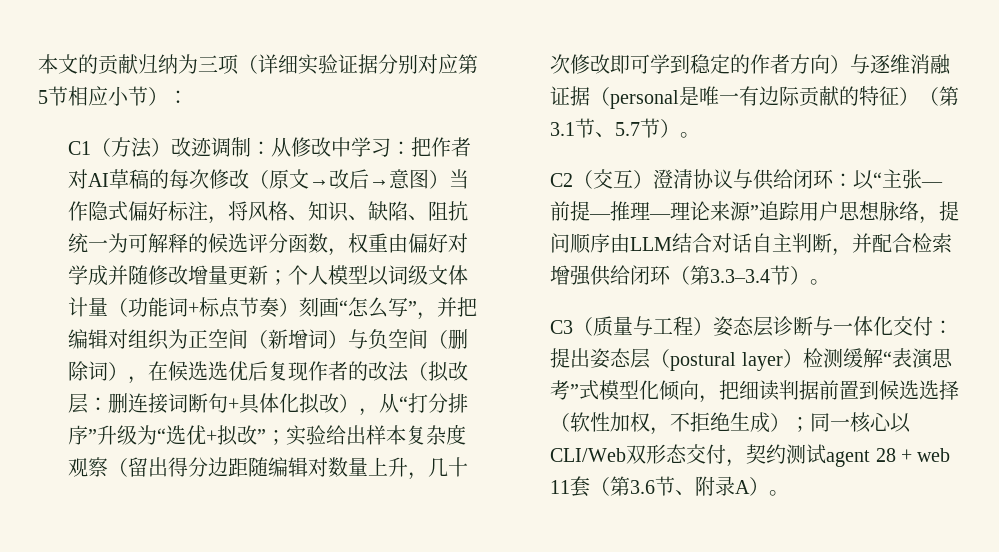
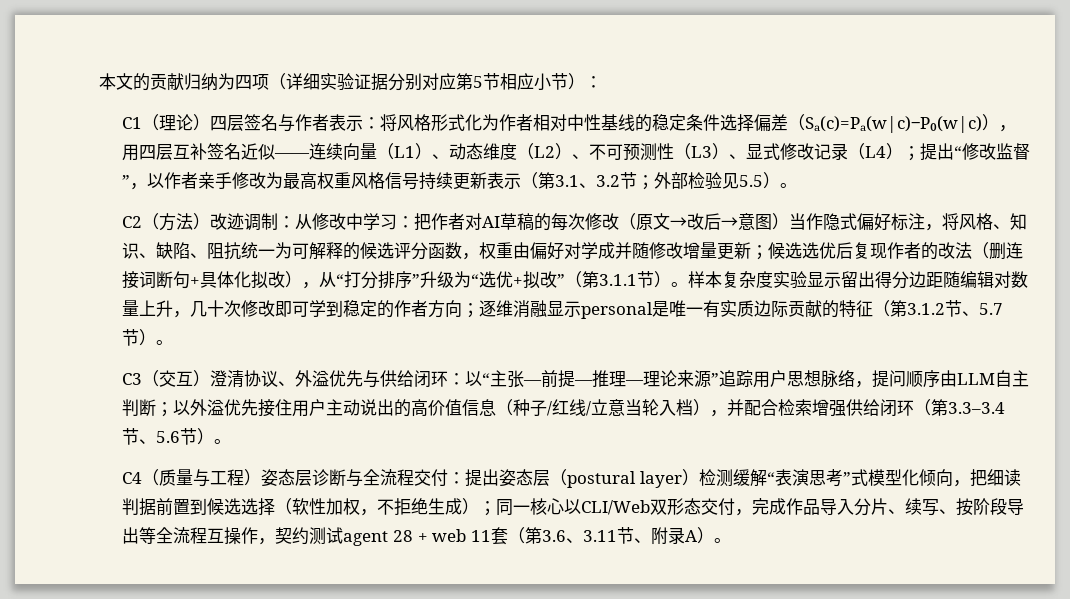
[198,55,218,72] 三 -> [235,75,252,90] 四
(112, 147) none -> [159,114,1017,133] [122,143,1031,161] [122,172,798,190] [122,213,160,230] 理论）四层签名与作者表示：将风格形式化为作者相对中性基线的稳定条件选择偏差（Sₐ(c)=Pₐ(w|c)−P₀(w|c)），用四层互补签名近似——连续向量（L1）、动态维度（L2）、不可预测性（L3）、显式修改记录（L4）；提出“修改监督”，以作者亲手修改为最高权重风格信号持续更新表示（第3.1、3.2节；外部检验见5.5）。 // C2（
[288,265,469,286] [68,297,478,320] [68,329,469,350] [68,361,169,384] 个人模型以词级文体计量（功能词+标点节奏）刻画“怎么写”，并把编辑对组织为正空间（新增词）与负空间（删除词），在 -> (769, 252) none
[428,361,469,382] [68,393,109,414] 拟改层： -> (990, 250) none
[266,425,367,446] ；实验给出 -> [565,271,689,288] （第3.1.1节）。
[68,457,129,477] 观察（ -> [773,271,842,289] 实验显示
[830,54,871,74] ）与 -> [462,303,480,318] ；
[550,86,611,106] 证据（ -> [547,301,582,317] 显示
(760, 96) none -> [720,300,755,317] 实质
[899,86,960,106] [550,122,576,136] ）（第3.1 -> [873,300,946,317] （第3.1.2
[550,173,574,187] C2 -> [122,373,143,385] C3
(734, 179) none -> [278,370,364,387] 、外溢优先
[672,233,833,253] 结合对话自主判断 -> [995,370,1030,387] [122,399,711,417] 自主判断；以外溢优先接住用户主动说出的高价值信息（种子/红线/立意当轮入档）
[790,266,831,285] [550,320,574,334] ）。 // C3 -> [139,428,232,445] [122,472,143,484] 、5.6节）。 // C4
[833,316,894,336] 一体化 -> [363,469,415,486] 全流程
(747, 463) none -> [752,498,1025,516] [122,527,276,545] 完成作品导入分片、续写、按阶段导出等全流程互操作，
(656, 487) none -> [565,530,617,543] 、3.11

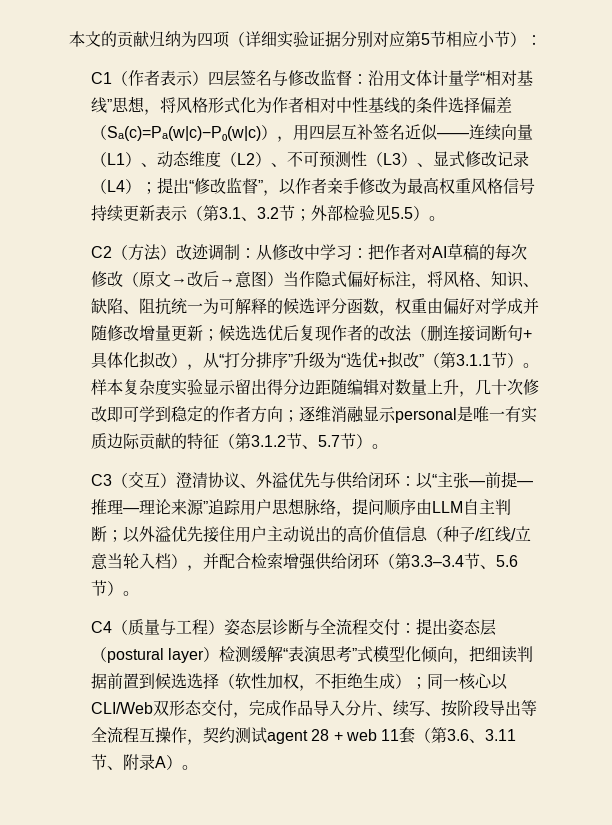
[159,114,194,131] 理论 -> [128,70,194,86] 作者表示
[295,114,381,131] 作者表示： -> [288,69,534,87] [91,96,161,115] 修改监督：沿用文体计量学“相对基线”思想，
[652,114,687,131] 稳定 -> (417, 105) none

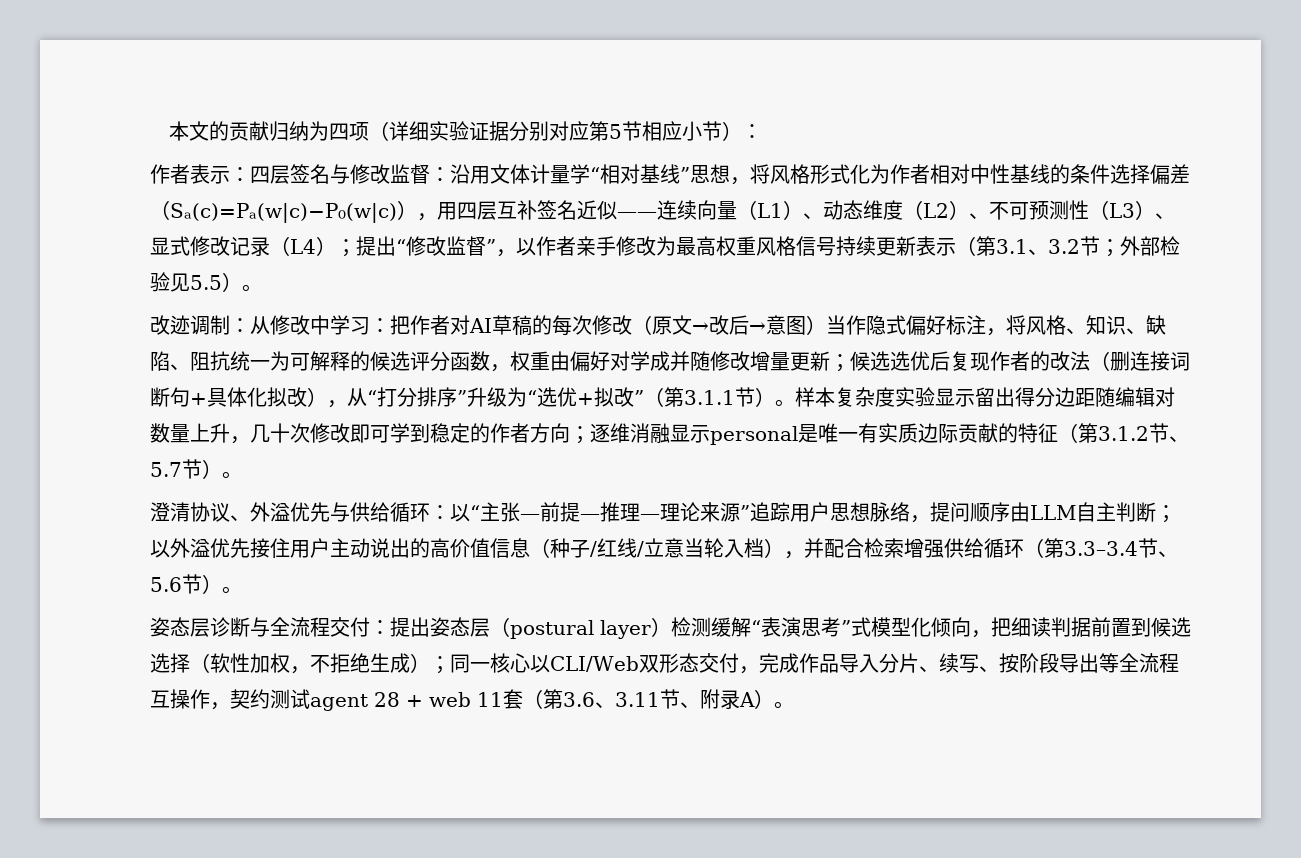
[91,71,129,86] C1（ -> (763, 131) none
[192,71,209,86] ） -> [229,167,250,182] ：
[91,244,177,261] C2（方法） -> (262, 288) none
[91,471,177,488] C3（交互） -> (242, 475) none
[368,472,385,488] 闭 -> [389,502,410,522] 循
[347,553,364,569] 闭 -> [983,538,1004,558] 循
[91,619,225,636] C4（质量与工程） -> (242, 590) none

